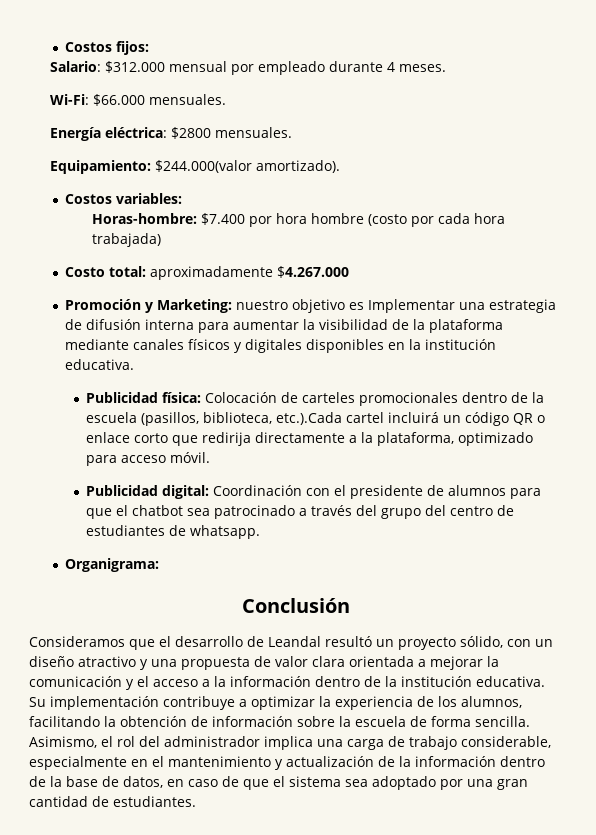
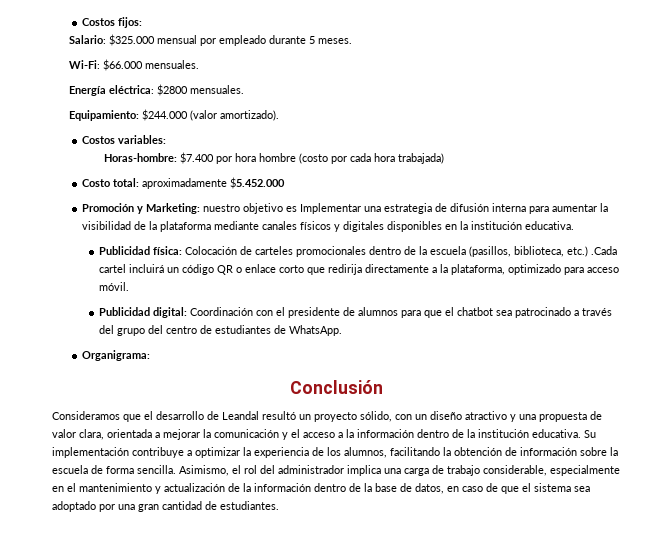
[105,61,166,73] $312.000 -> [109,34,156,46] $325.000
[387,62,396,72] 4 -> [309,36,316,44] 5
[155,160,253,173] $244.000(valor -> [142,109,218,121] $244.000 (valor
[277,266,350,278] $4.267.000 -> [229,177,285,189] $5.452.000
[276,412,343,425] etc.).Cada -> [566,246,617,257] etc.) .Cada
[190,525,261,539] whatsapp. -> [288,325,342,336] WhatsApp.
[312,656,345,667] clara -> [79,429,104,440] clara,

